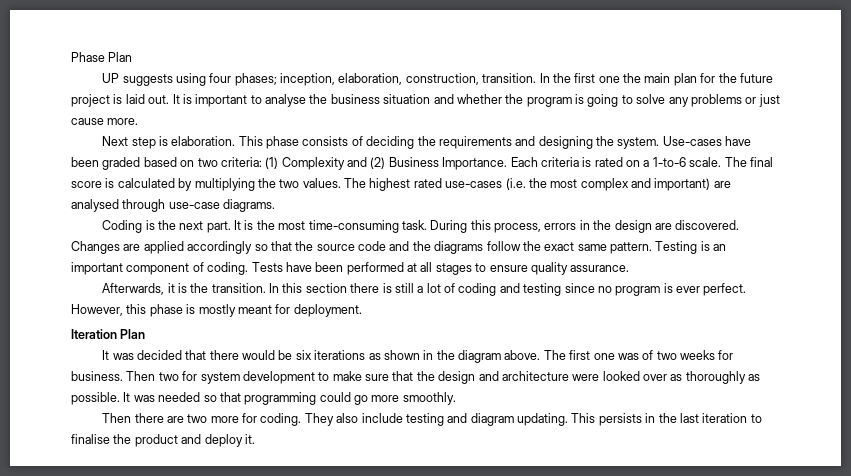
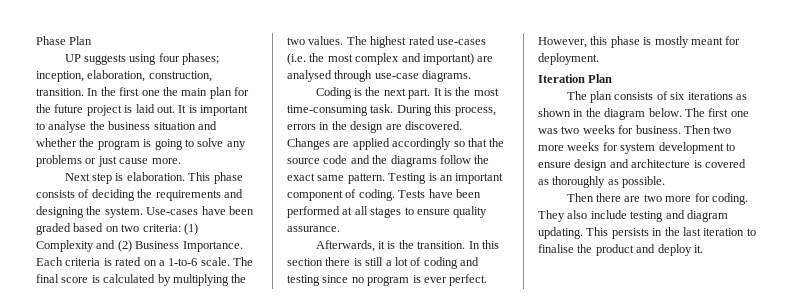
[102,350,293,360] It was decided that there would be -> [566,91,668,103] The plan consists of
[504,350,541,360] above. -> [648,108,682,117] below.
[642,350,654,360] of -> (558, 131) none
(179, 376) none -> [538,142,600,151] more weeks
[332,371,761,384] [71,392,456,405] make sure that the design and architecture were looked over as thoroughly as possible. It was needed so that programming could go more smoothly. -> [538,159,746,171] [538,176,666,188] ensure design and architecture is covered as thoroughly as possible.

